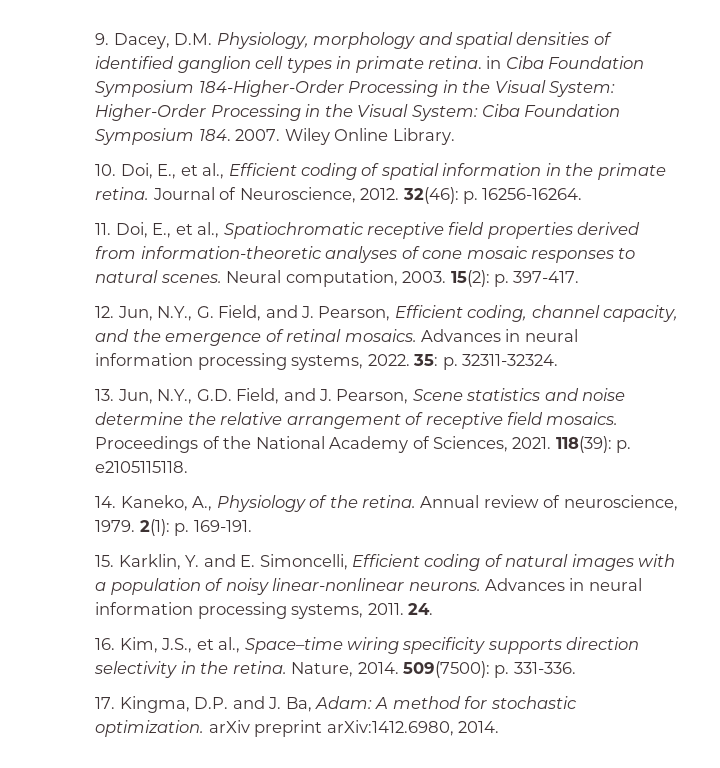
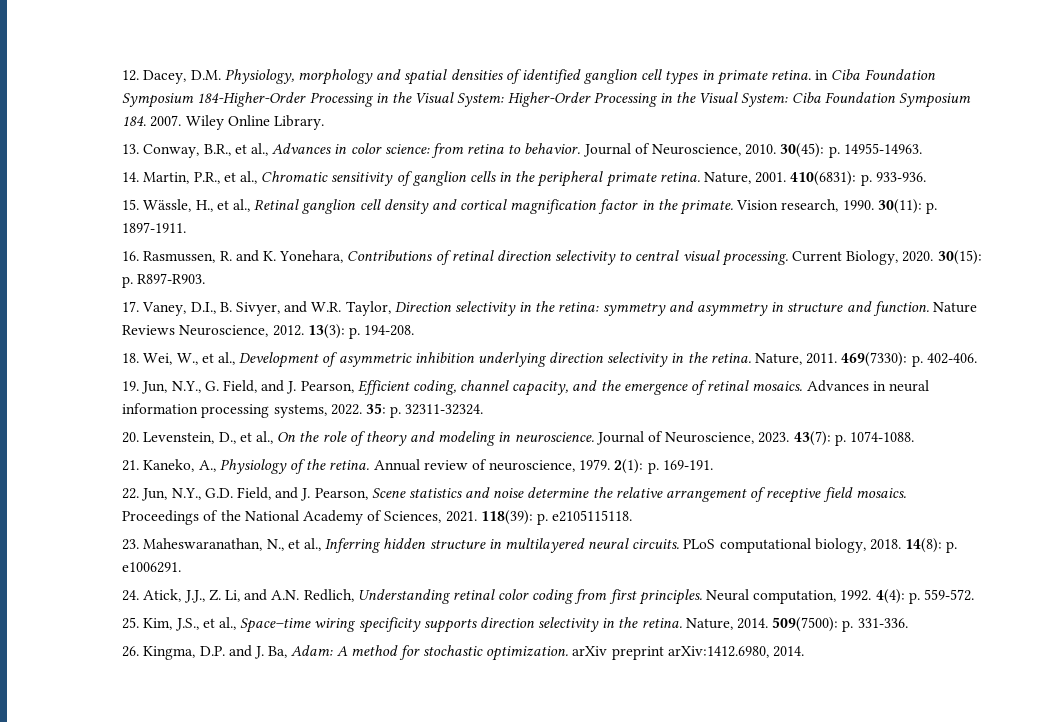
[95,33,110,45] 9. -> [122,70,140,81] 12.
[95,163,666,180] [95,187,583,204] [95,222,641,239] [95,246,636,263] [95,270,580,287] [95,306,115,318] 10. Doi, E., et al., Efficient coding of spatial information in the primate retina. Journal of Neuroscience, 2012. 32(46): p. 16256-16264. // 11. Doi, E., et al., Spatiochromatic receptive field properties derived from information-theoretic analyses of cone mosaic responses to natural scenes. Neural computation, 2003. 15(2): p. 397-417. // 12. -> [122,143,922,158] [122,171,926,187] [122,199,937,215] [122,222,187,233] [122,250,982,266] [122,273,206,288] [122,301,977,316] [122,324,415,339] [122,352,977,368] [122,381,140,391] 13. Conway, B.R., et al., Advances in color science: from retina to behavior. Journal of Neuroscience, 2010. 30(45): p. 14955-14963. // 14. Martin, P.R., et al., Chromatic sensitivity of ganglion cells in the peripheral primate retina. Nature, 2001. 410(6831): p. 933-936. // 15. Wässle, H., et al., Retinal ganglion cell density and cortical magnification factor in the primate. Vision research, 1990. 30(11): p. 1897-1911. // 16. Rasmussen, R. and K. Yonehara, Contributions of retinal direction selectivity to central visual processing. Current Biology, 2020. 30(15): p. R897-R903. // 17. Vaney, D.I., B. Sivyer, and W.R. Taylor, Direction selectivity in the retina: symmetry and asymmetry in structure and function. Nature Reviews Neuroscience, 2012. 13(3): p. 194-208. // 18. Wei, W., et al., Development of asymmetric inhibition underlying direction selectivity in the retina. Nature, 2011. 469(7330): p. 402-406. // 19.
[95,389,115,401] 13. -> [122,431,914,446] [122,459,713,474] [122,488,140,499] 20. Levenstein, D., et al., On the role of theory and modeling in neuroscience. Journal of Neuroscience, 2023. 43(7): p. 1074-1088. // 21. Kaneko, A., Physiology of the retina. Annual review of neuroscience, 1979. 2(1): p. 169-191. // 22.
[95,495,678,512] [95,519,252,536] [95,554,676,571] [95,578,642,595] [95,602,434,619] [95,638,116,650] 14. Kaneko, A., Physiology of the retina. Annual review of neuroscience, 1979. 2(1): p. 169-191. // 15. Karklin, Y. and E. Simoncelli, Efficient coding of natural images with a population of noisy linear-nonlinear neurons. Advances in neural information processing systems, 2011. 24. // 16. -> [122,538,958,553] [122,562,182,573] [122,589,974,605] [122,617,140,629] 23. Maheswaranathan, N., et al., Inferring hidden structure in multilayered neural circuits. PLoS computational biology, 2018. 14(8): p. e1006291. // 24. Atick, J.J., Z. Li, and A.N. Redlich, Understanding retinal color coding from first principles. Neural computation, 1992. 4(4): p. 559-572. // 25.
[95,697,116,709] 17. -> [122,646,140,657] 26.

